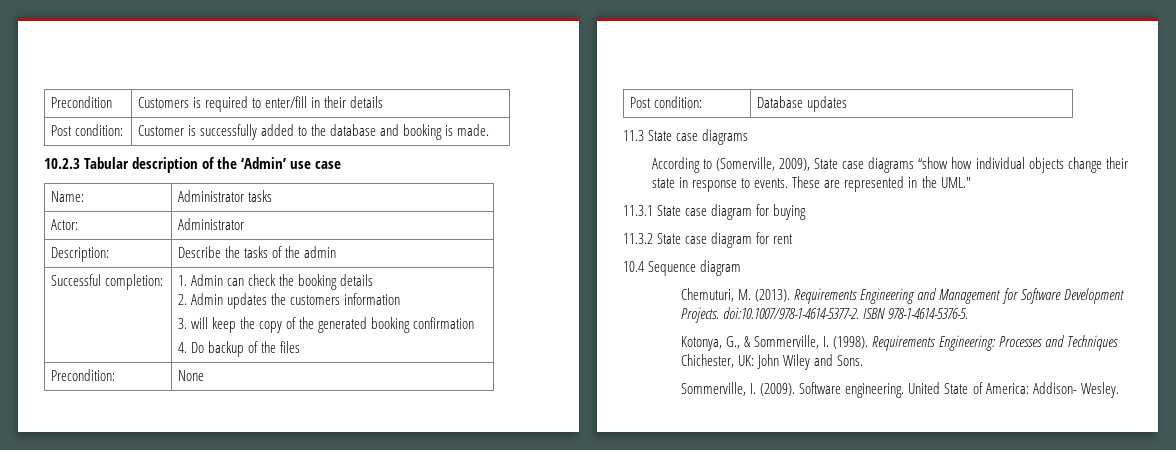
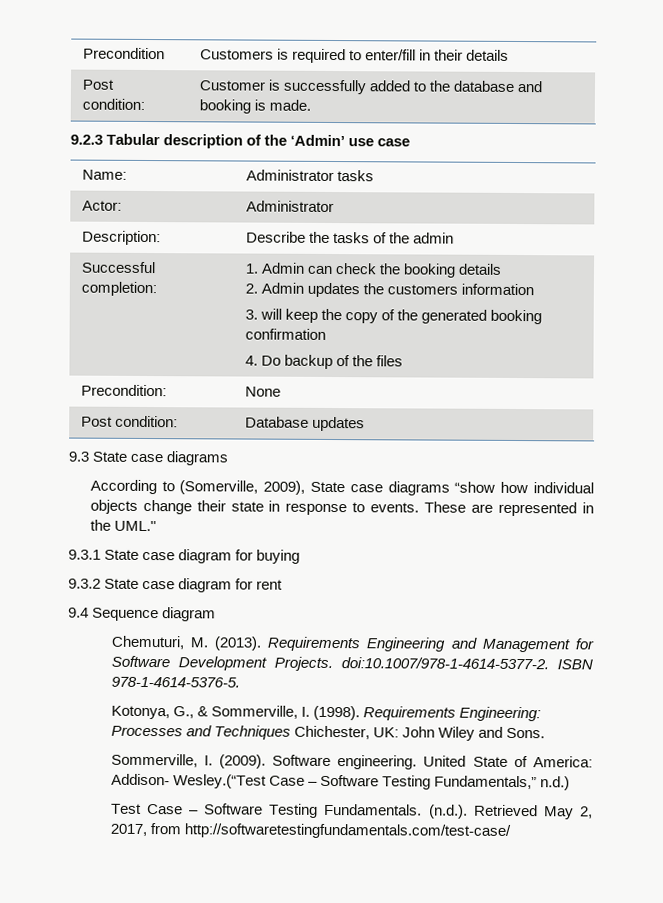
[44,158,80,169] 10.2.3 -> [70,134,103,145] 9.2.3
[623,130,644,141] 11.3 -> [68,451,89,462] 9.3
[623,205,653,216] 11.3.1 -> [68,549,101,560] 9.3.1
[623,233,653,244] 11.3.2 -> [68,578,101,589] 9.3.2
[623,261,644,272] 10.4 -> [68,607,89,618] 9.4
[1080,382,1119,398] Wesley. -> [172,774,570,791] [110,803,593,820] [109,823,511,839] Wesley.(“Test Case – Software Testing Fundamentals,” n.d.) // Test Case – Software Testing Fundamentals. (n.d.). Retrieved May 2, 2017, from http://softwaretestingfundamentals.com/test-case/

